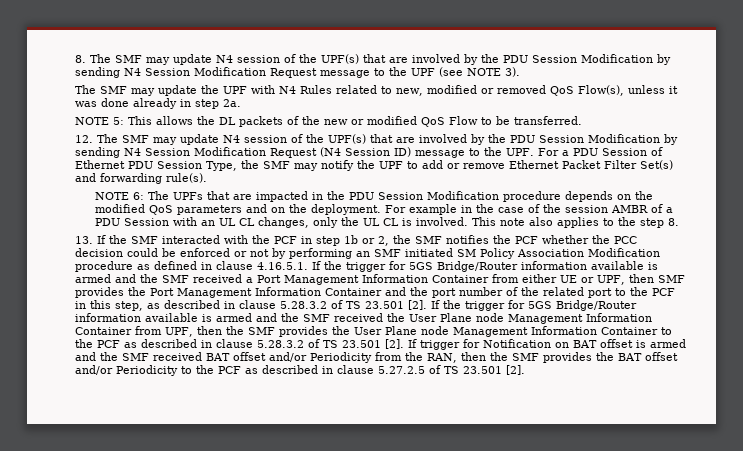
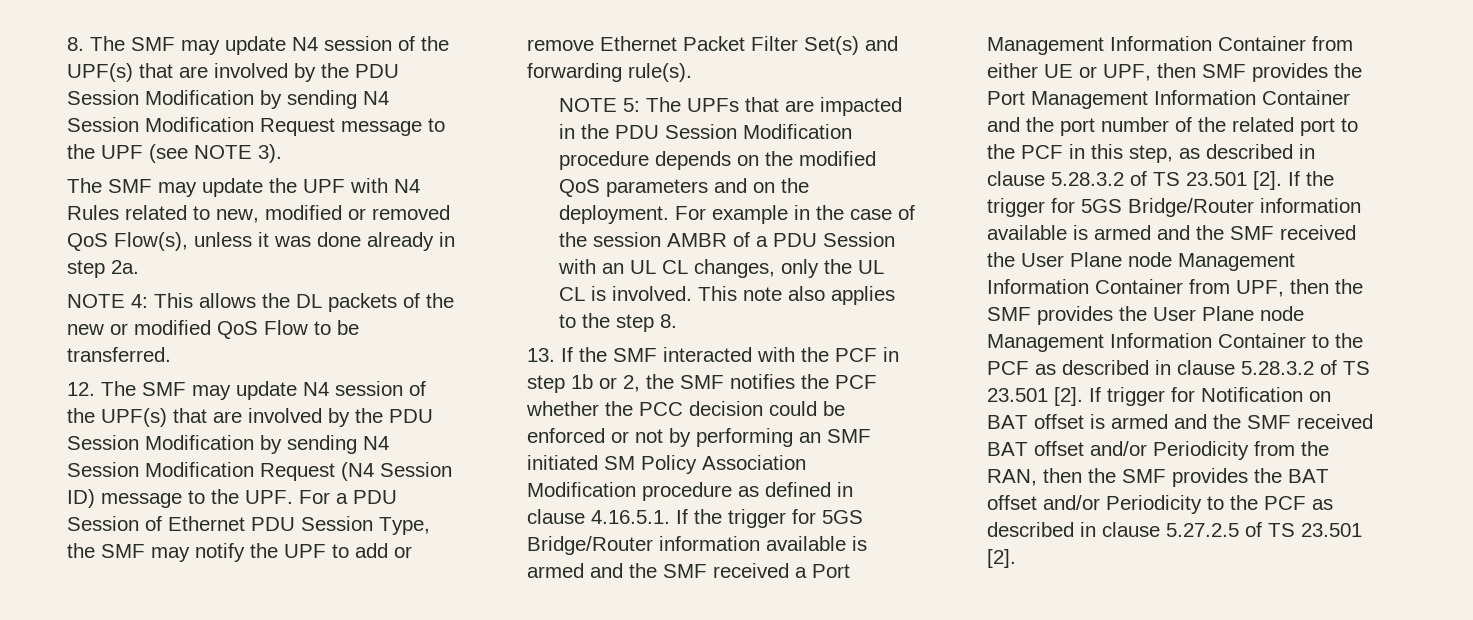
[113,117,125,125] 5: -> [131,294,149,308] 4:
[132,192,144,200] 6: -> [623,98,641,112] 5:

